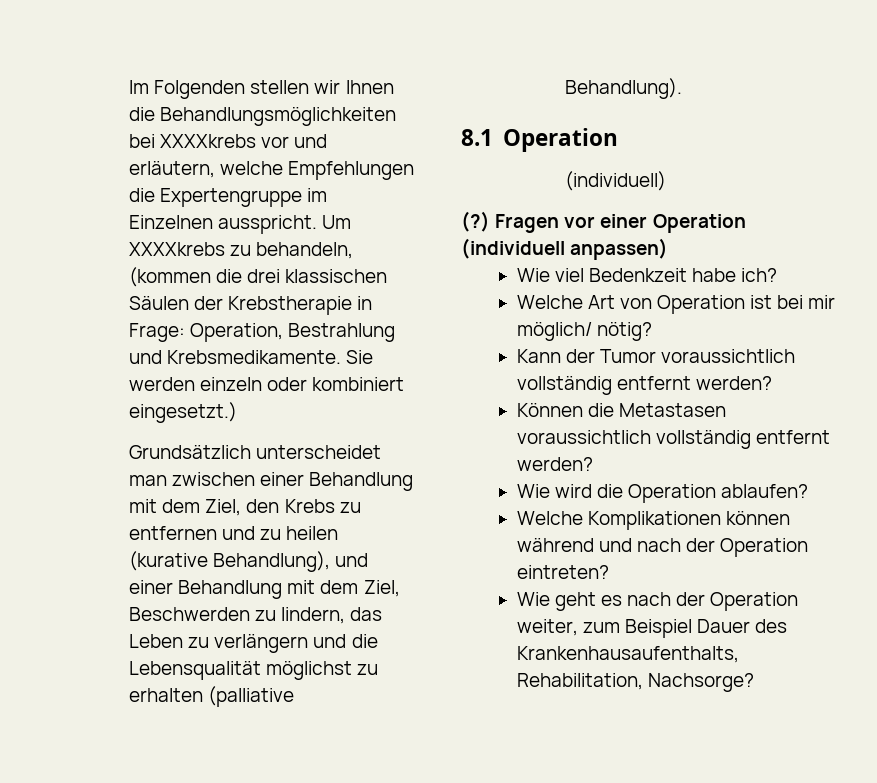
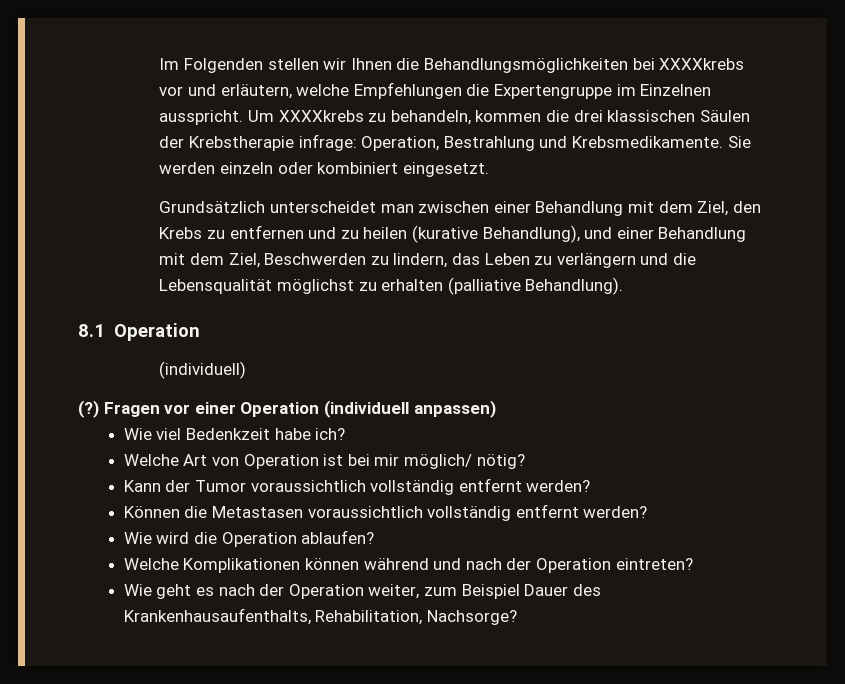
[129,267,212,287] (kommen -> [475,110,542,122] kommen
[357,296,373,310] [129,323,186,342] in Frage: -> [298,134,357,151] infrage:
[129,402,238,423] eingesetzt.) -> [402,162,489,177] eingesetzt.

